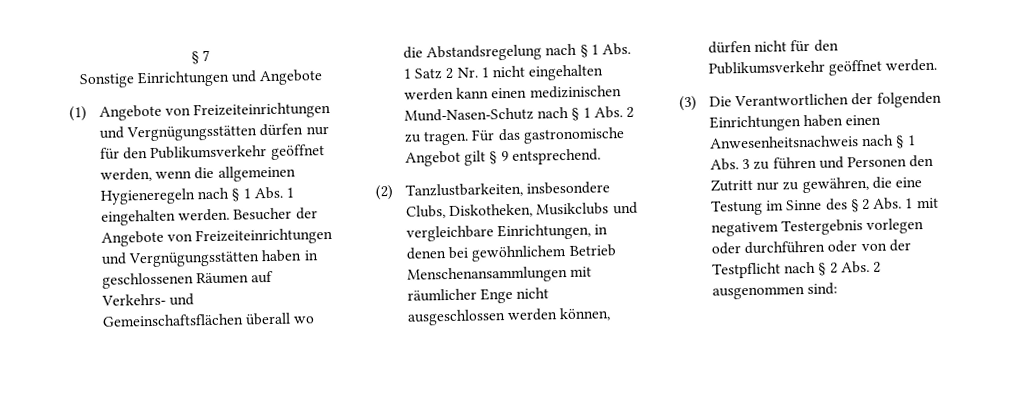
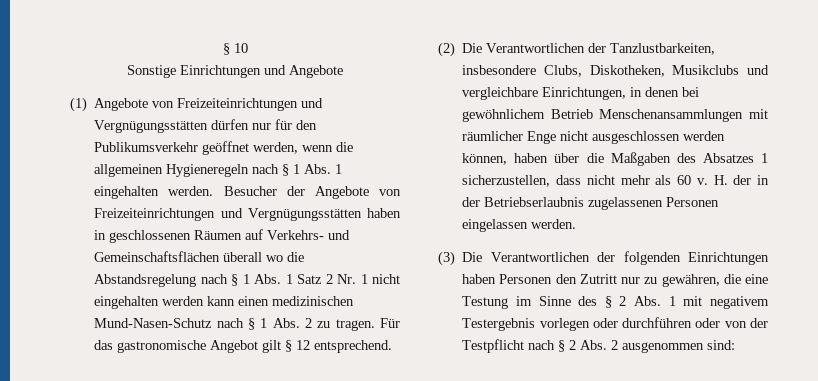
[190,49,211,65] § 7 -> [222,43,248,55] § 10
[500,150,509,162] 9 -> [296,340,311,350] 12
(393, 192) none -> [462,43,607,53] Die Verantwortlichen der
[708,39,839,54] [708,59,883,76] dürfen nicht für den Publikumsverkehr geöffnet -> [514,152,768,166] [462,175,769,187] [462,197,720,210] [462,219,529,232] haben über die Maßgaben des Absatzes 1 sicherzustellen, dass nicht mehr als 60 v. H. der in der Betriebserlaubnis zugelassenen Personen eingelassen
[845,114,882,126] [709,134,916,149] [710,156,844,171] einen Anwesenheitsnachweis nach § 1 Abs. 3 zu führen und -> (497, 279) none

